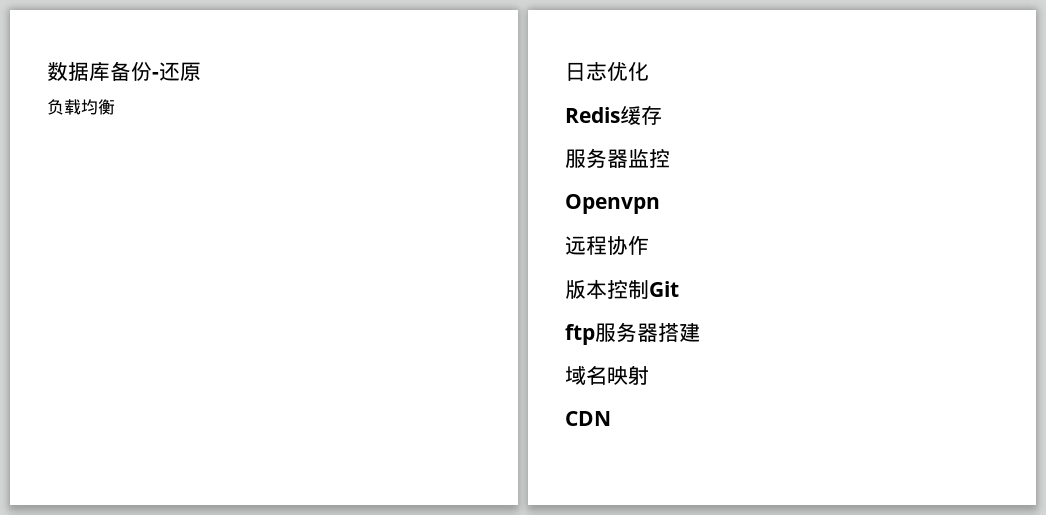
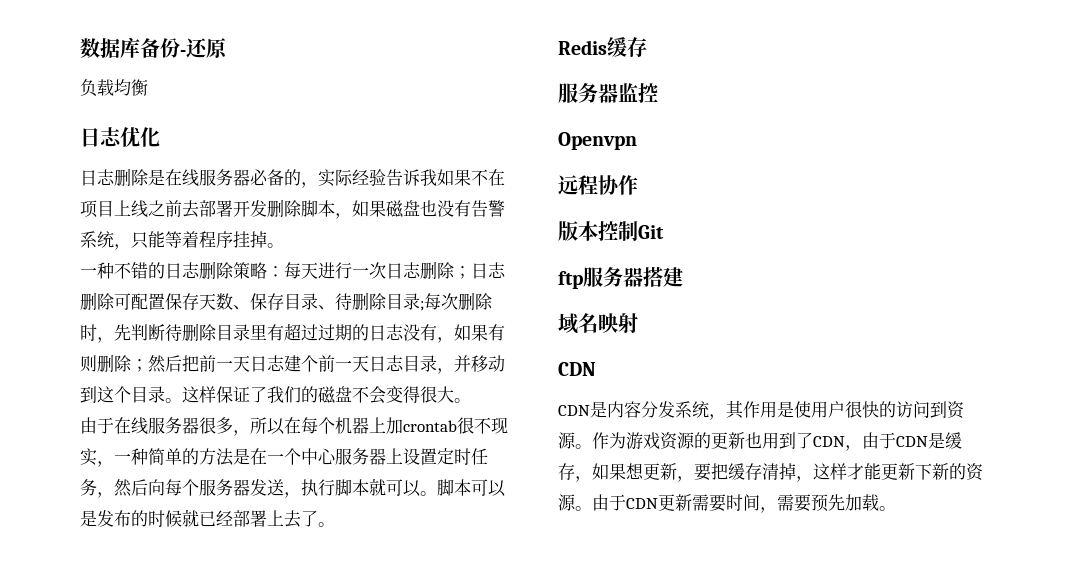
(649, 71) none -> [80,168,505,188] [80,199,505,219] [80,231,284,250] [80,261,506,279] [80,292,493,311] [80,323,505,343] [80,354,505,374] [80,386,471,404] [80,417,508,436] [80,448,488,467] [80,478,506,498] [80,509,335,528] // 日志删除是在线服务器必备的，实际经验告诉我如果不在项目上线之前去部署开发删除脚本，如果磁盘也没有告警系统，只能等着程序挂掉。 // 一种不错的日志删除策略：每天进行一次日志删除；日志删除可配置保存天数、保存目录、待删除目录;每次删除时，先判断待删除目录里有超过过期的日志没有，如果有则删除；然后把前一天日志建个前一天日志目录，并移动到这个目录。这样保证了我们的磁盘不会变得很大。 // 由于在线服务器很多，所以在每个机器上加crontab很不现实，一种简单的方法是在一个中心服务器上设置定时任务，然后向每个服务器发送，执行脚本就可以。脚本可以是发布的时候就已经部署上去了。
(611, 418) none -> [558,400,965,420] [558,432,962,451] [558,463,984,482] [558,494,896,513] // CDN是内容分发系统，其作用是使用户很快的访问到资源。作为游戏资源的更新也用到了CDN，由于CDN是缓存，如果想更新，要把缓存清掉，这样才能更新下新的资源。由于CDN更新需要时间，需要预先加载。

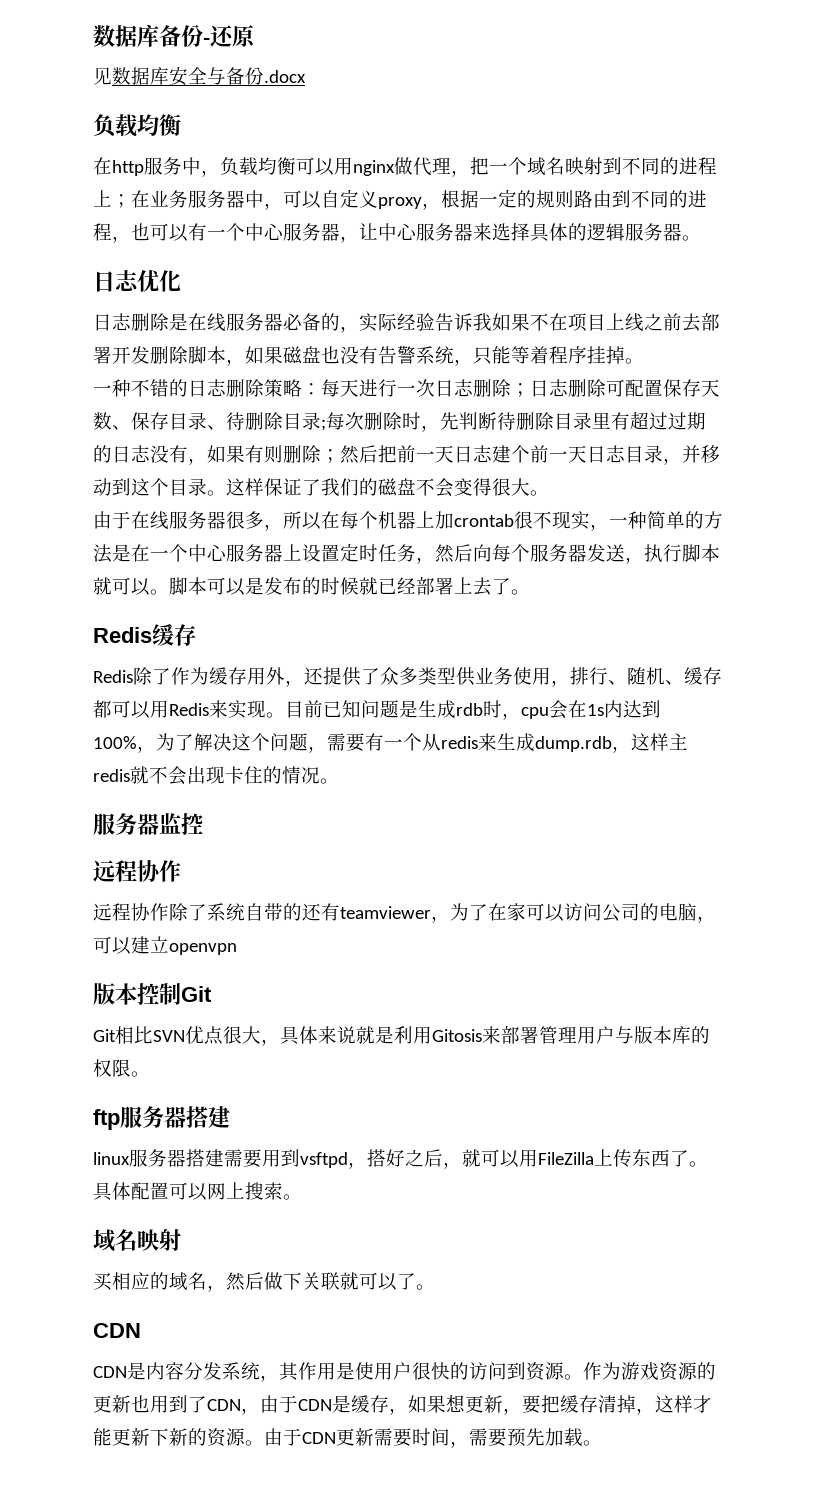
[80,79,148,97] 负载均衡 -> [93,66,306,86] [93,114,181,137] [93,157,717,177] [93,189,707,210] [93,222,701,243] 见数据库安全与备份.docx // 负载均衡 // 在http服务中，负载均衡可以用nginx做代理，把一个域名映射到不同的进程上；在业务服务器中，可以自定义proxy，根据一定的规则路由到不同的进程，也可以有一个中心服务器，让中心服务器来选择具体的逻辑服务器。
(647, 47) none -> [93,667,722,687] [93,700,661,720] [93,733,688,753] [93,766,339,785] // Redis除了作为缓存用外，还提供了众多类型供业务使用，排行、随机、缓存都可以用Redis来实现。目前已知问题是生成rdb时，cpu会在1s内达到100%，为了解决这个问题，需要有一个从redis来生成dump.rdb，这样主redis就不会出现卡住的情况。
[558,132,637,150] [558,175,638,195] [558,221,664,241] [558,267,683,289] [558,313,638,334] Openvpn // 远程协作 // 版本控制Git // ftp服务器搭建 // 域名映射 -> [93,860,181,882] [93,903,716,923] [93,936,237,955] [93,983,212,1005] [93,1026,710,1046] [93,1059,150,1077] [93,1106,230,1130] [93,1149,708,1169] [93,1182,302,1201] [93,1229,181,1252] [93,1272,435,1292] 远程协作 // 远程协作除了系统自带的还有teamviewer，为了在家可以访问公司的电脑，可以建立openvpn // 版本控制Git // Git相比SVN优点很大，具体来说就是利用Gitosis来部署管理用户与版本库的权限。 // ftp服务器搭建 // linux服务器搭建需要用到vsftpd，搭好之后，就可以用FileZilla上传东西了。具体配置可以网上搜索。 // 域名映射 // 买相应的域名，然后做下关联就可以了。

